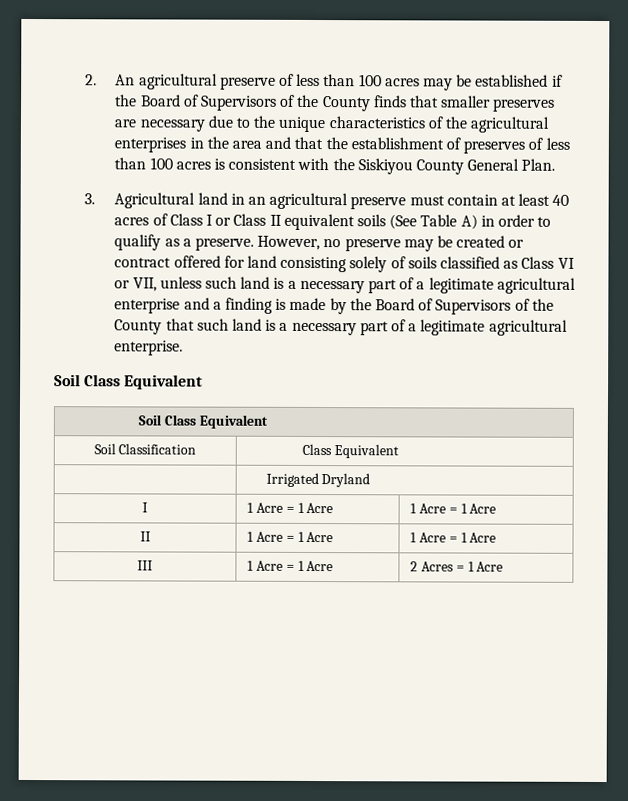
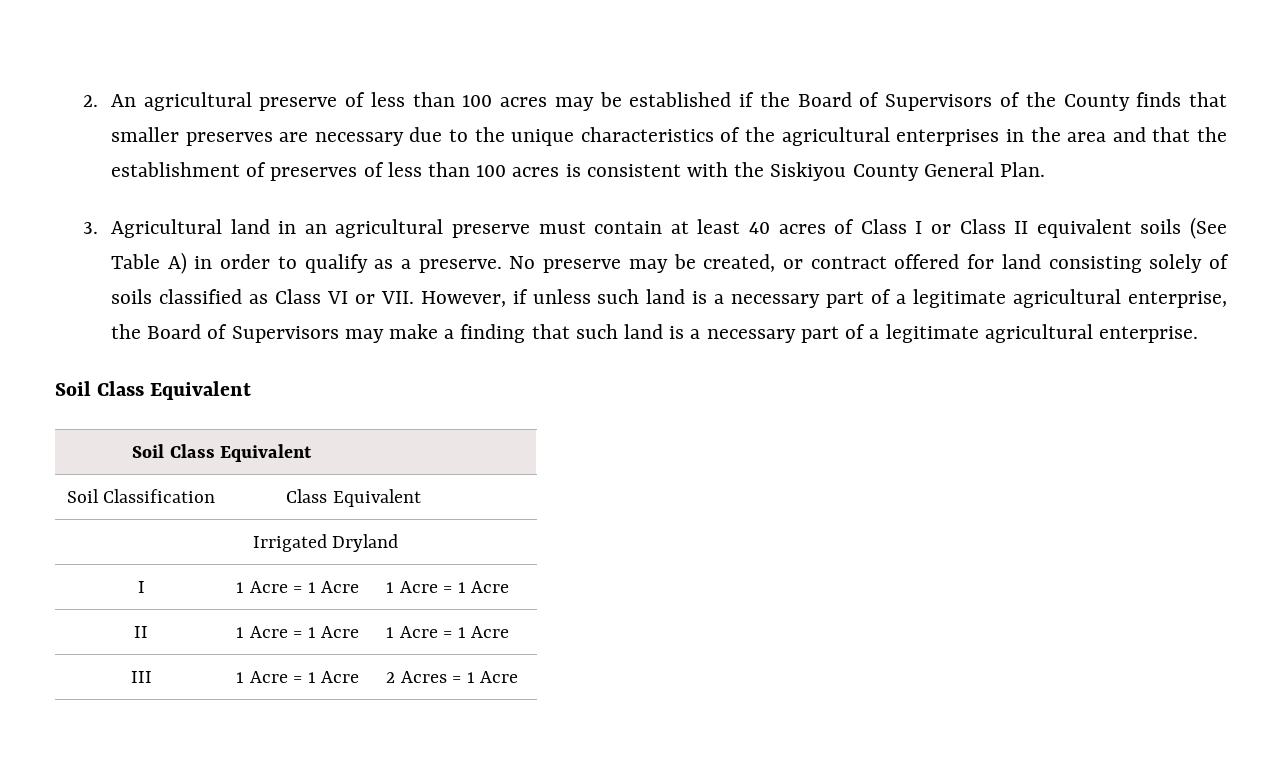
[257,235,342,251] However, no -> [509,256,536,269] No
[456,235,506,248] created -> [703,254,776,272] created,
[132,277,157,292] VII, -> [380,289,528,307] VII. However, if
[114,297,554,315] [114,319,163,335] enterprise and a finding is made by the Board of Supervisors of the County -> [1128,291,1228,308] [110,324,526,343] enterprise, the Board of Supervisors may make a finding

